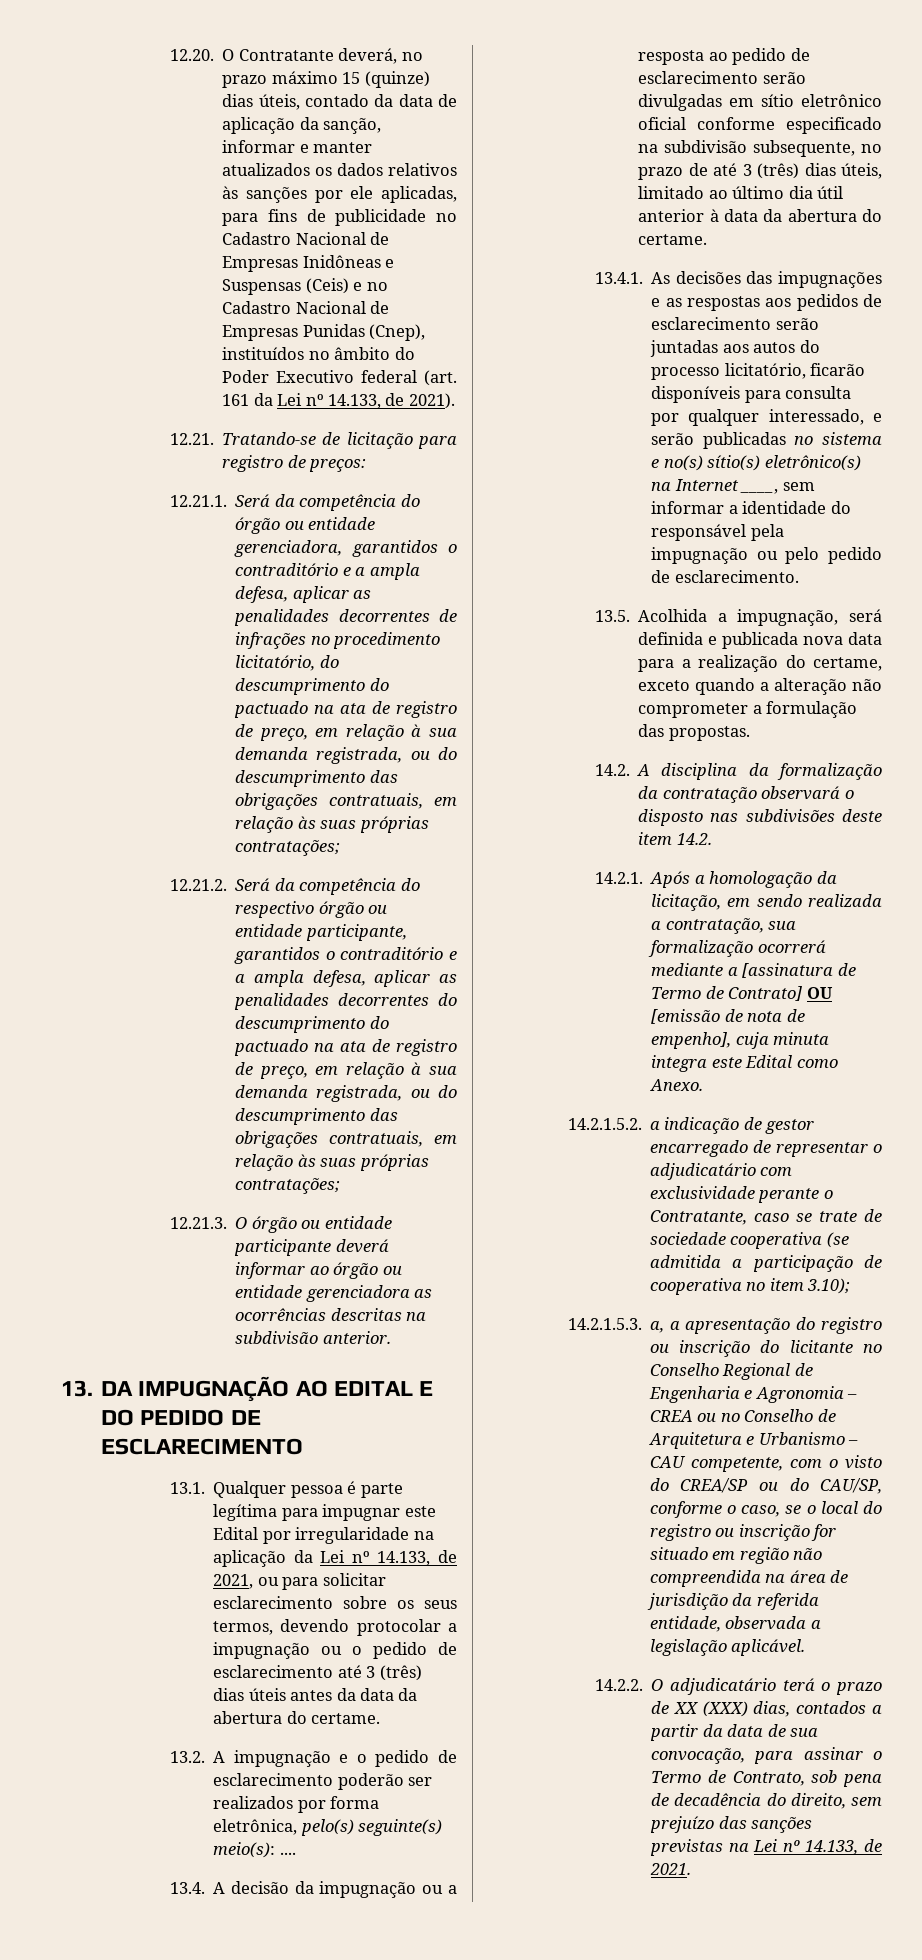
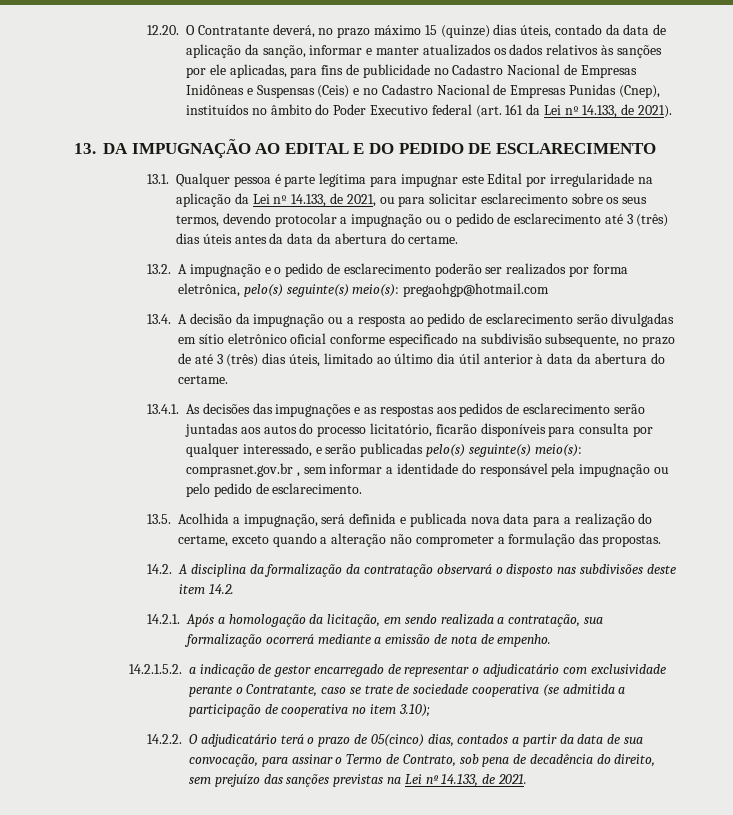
[169,432,457,449] [222,455,367,472] [169,494,420,511] [235,517,376,534] [234,540,457,557] [235,563,420,580] [235,586,372,603] [234,609,457,626] [235,632,441,649] [235,655,339,671] [235,678,389,695] [234,701,457,718] [235,724,457,741] [235,747,457,764] [235,770,398,787] [235,793,457,810] [235,816,429,833] [235,840,341,856] [169,878,420,895] [235,901,388,918] [235,924,407,941] [234,947,457,964] [235,970,457,987] [234,993,457,1010] [235,1016,389,1033] [234,1039,457,1056] [235,1062,457,1079] [235,1085,457,1102] [235,1108,398,1125] [235,1131,457,1148] [235,1154,429,1171] [235,1178,341,1194] [169,1216,392,1233] [234,1239,389,1256] [235,1262,402,1279] [235,1285,433,1302] [235,1308,427,1321] [235,1331,391,1345] // 12.21. Tratando-se de licitação para registro de preços: // 12.21.1. Será da competência do órgão ou entidade gerenciadora, garantidos o contraditório e a ampla defesa, aplicar as penalidades decorrentes de infrações no procedimento licitatório, do descumprimento do pactuado na ata de registro de preço, em relação à sua demanda registrada, ou do descumprimento das obrigações contratuais, em relação às suas próprias contratações; // 12.21.2. Será da competência do respectivo órgão ou entidade participante, garantidos o contraditório e a ampla defesa, aplicar as penalidades decorrentes do descumprimento do pactuado na ata de registro de preço, em relação à sua demanda registrada, ou do descumprimento das obrigações contratuais, em relação às suas próprias contratações; // 12.21.3. O órgão ou entidade participante deverá informar ao órgão ou entidade gerenciadora as ocorrências descritas na subdivisão anterior. -> (672, 111) none
[279,1852,296,1855] .... -> [403,283,550,297] pregaohgp@hotmail.com
[794,432,882,445] [651,455,861,471] [651,479,779,494] no sistema e no(s) sítio(s) eletrônico(s) na Internet ____, -> [425,444,582,457] [186,463,300,477] pelo(s) seguinte(s) meio(s): comprasnet.gov.br ,
[742,963,856,978] [651,986,833,1001] [651,1009,805,1024] [651,1032,830,1049] [651,1055,838,1072] [650,1079,704,1091] [assinatura de Termo de Contrato] OU [emissão de nota de empenho], cuja minuta integra este Edital como Anexo. -> [385,634,552,647] emissão de nota de empenho.
[567,1317,882,1334] [649,1340,882,1357] [649,1363,813,1380] [648,1386,858,1403] [649,1409,836,1422] [648,1432,859,1449] [649,1455,882,1472] [649,1478,882,1494] [649,1501,882,1518] [649,1524,837,1541] [649,1547,823,1564] [649,1570,849,1587] [646,1593,819,1610] [649,1616,821,1632] [649,1639,806,1656] // 14.2.1.5.3. a, a apresentação do registro ou inscrição do licitante no Conselho Regional de Engenharia e Agronomia – CREA ou no Conselho de Arquitetura e Urbanismo – CAU competente, com o visto do CREA/SP ou do CAU/SP, conforme o caso, se o local do registro ou inscrição for situado em região não compreendida na área de jurisdição da referida entidade, observada a legislação aplicável. -> (430, 710) none
[673,1701,748,1717] XX (XXX) -> [370,734,424,747] 05(cinco)

